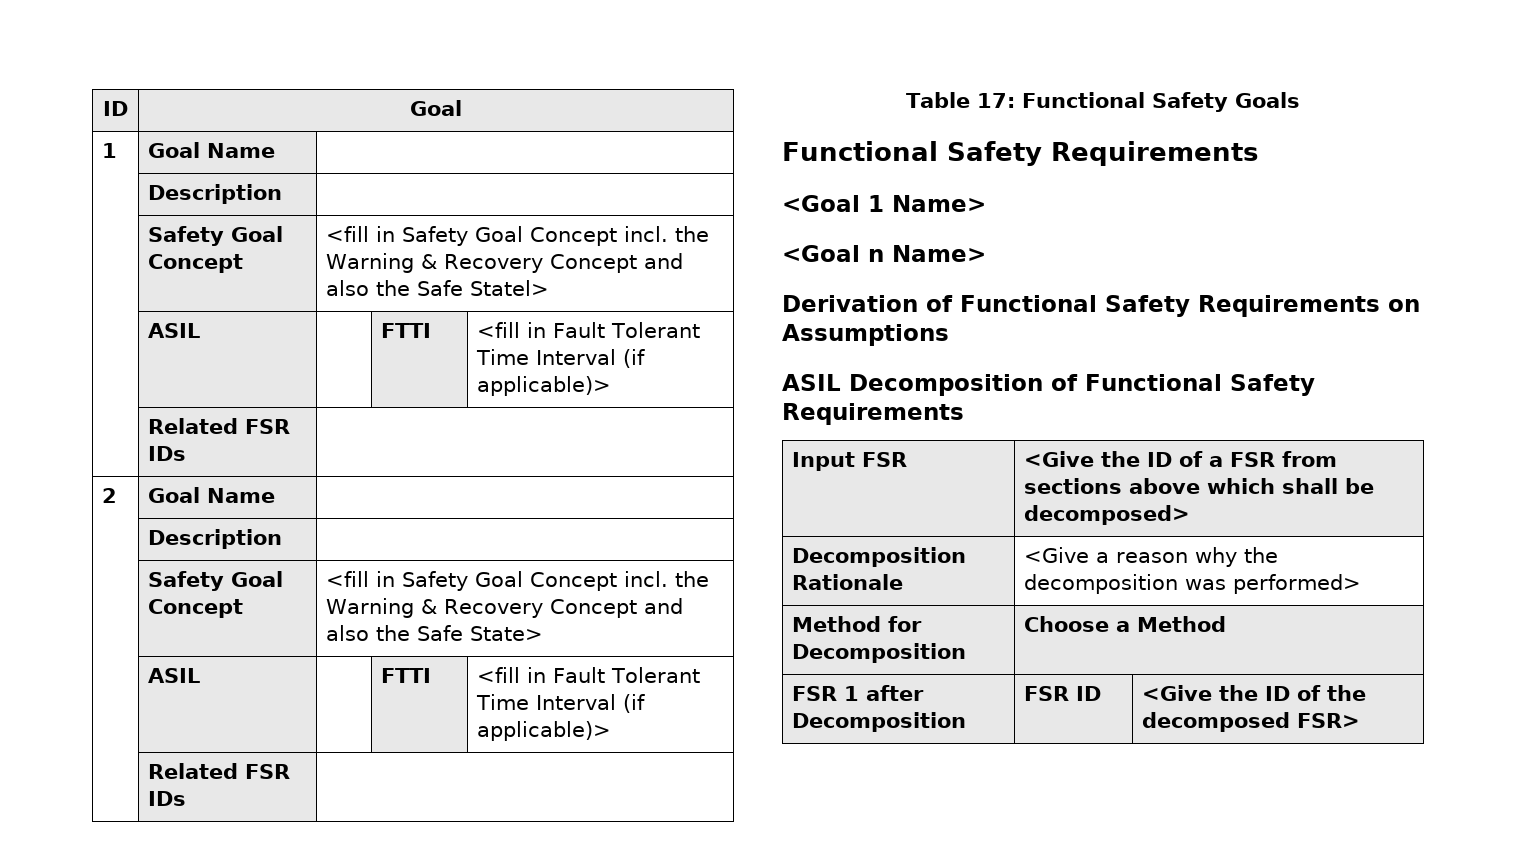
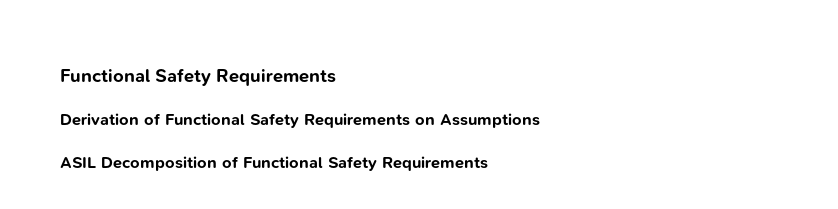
[103,101,128,116] [410,100,462,116] [102,143,118,158] [148,142,276,158] [148,184,283,204] [148,226,284,246] [148,254,244,273] [326,226,710,246] [326,253,684,273] [326,280,550,296] [148,323,201,338] [381,323,432,338] [477,322,701,338] [476,349,646,368] [477,376,612,396] [148,418,291,434] [148,446,187,461] [102,488,118,503] [148,487,276,503] [148,529,283,549] [148,571,284,591] [148,599,244,618] [326,571,710,591] [326,598,684,618] [326,625,544,641] [148,668,201,683] [381,668,432,683] [477,667,701,683] [476,694,646,713] [477,721,612,741] [148,763,291,779] [148,791,187,806] [906,92,1300,112] [782,141,1258,166] [782,195,986,212] [782,245,986,262] ID | Goal // 1 | Goal Name | // | Description | // | Safety Goal Concept | <fill in Safety Goal Concept incl. the Warning & Recovery Concept and also the Safe Statel> // | ASIL | | FTTI | <fill in Fault Tolerant Time Interval (if applicable)> // | Related FSR IDs | // 2 | Goal Name | // | Description | // | Safety Goal Concept | <fill in Safety Goal Concept incl. the Warning & Recovery Concept and also the Safe State> // | ASIL | | FTTI | <fill in Fault Tolerant Time Interval (if applicable)> // | Related FSR IDs | // Table 17: Functional Safety Goals // Functional Safety Requirements // <Goal 1 Name> // <Goal n Name> -> [60,68,336,86] Functional Safety Requirements
[792,452,908,471] [1024,451,1338,467] [1024,478,1375,494] [1024,505,1191,525] [792,547,967,567] [792,574,904,590] [1024,547,1279,567] [1024,574,1362,594] [792,616,923,632] [792,643,967,663] [1024,616,1227,632] [792,685,925,701] [792,712,967,732] [1024,686,1102,701] [1142,685,1367,701] [1142,712,1361,732] // Input FSR | <Give the ID of a FSR from sections above which shall be decomposed> // Decomposition Rationale | <Give a reason why the decomposition was performed> // Method for Decomposition | Choose a Method // FSR 1 after Decomposition | FSR ID | <Give the ID of the decomposed FSR> -> (488, 163) none

